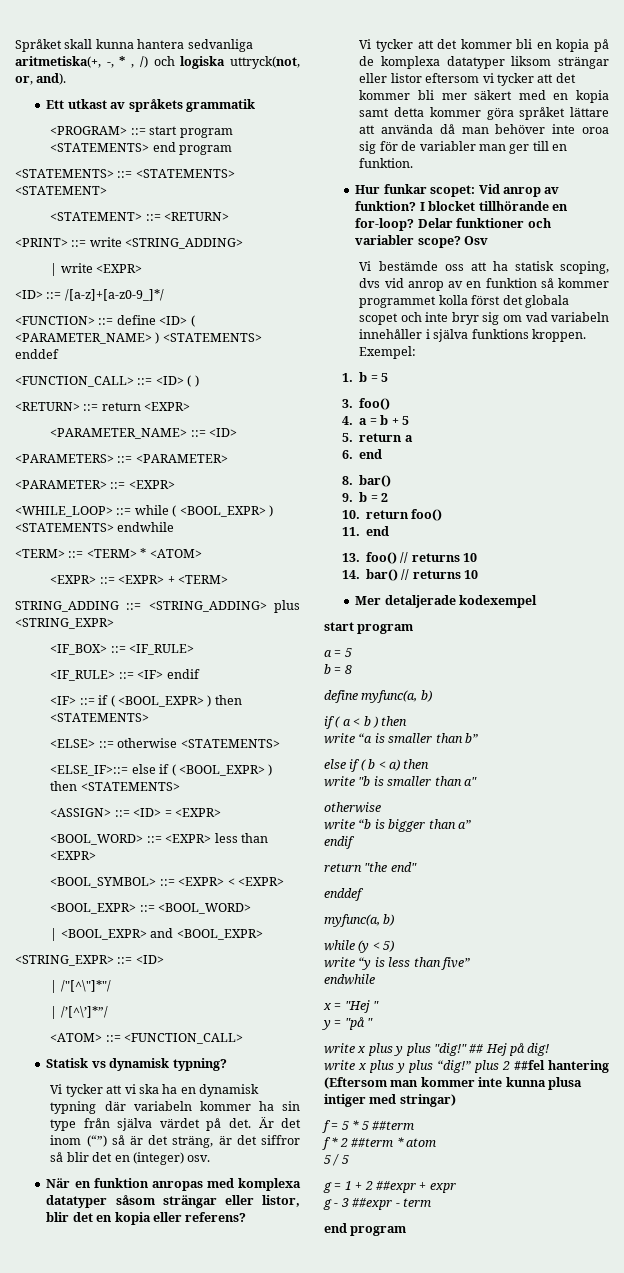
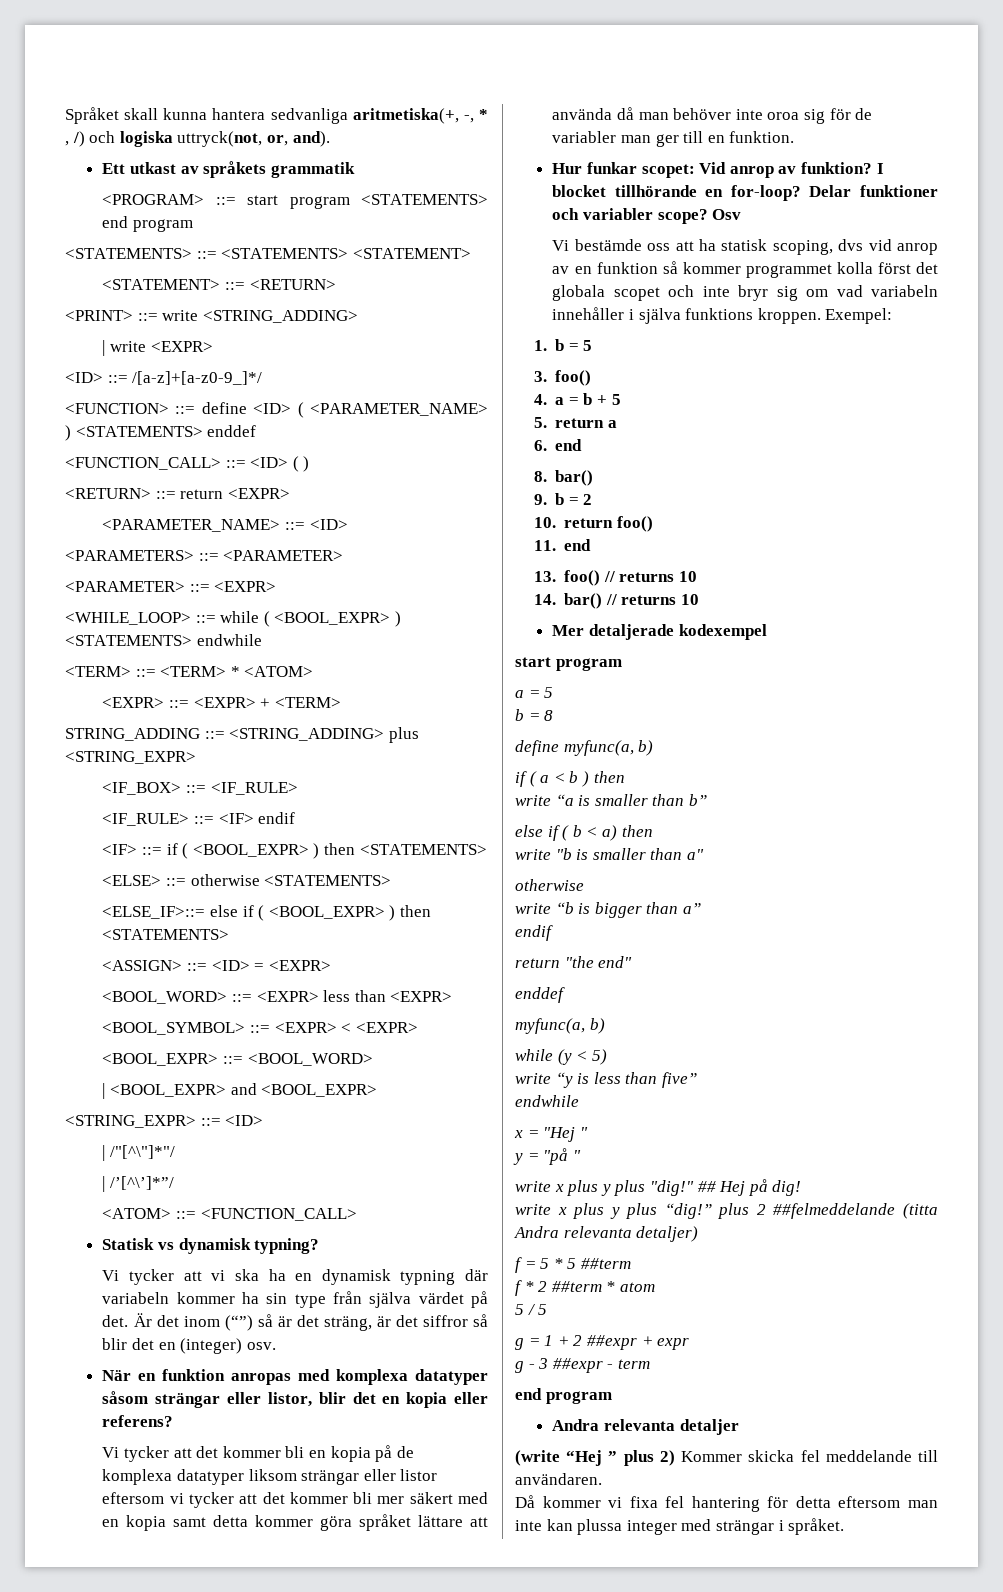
[514,1060,609,1073] [324,1077,582,1090] [324,1094,456,1107] ##fel hantering (Eftersom man kommer inte kunna plusa intiger med stringar) -> [773,1203,938,1219] [514,1226,699,1242] ##felmeddelande (titta Andra relevanta detaljer)
(407, 1231) none -> [552,1419,739,1435] [515,1450,938,1466] [515,1473,602,1485] [515,1495,938,1512] [515,1518,845,1535] // Andra relevanta detaljer // (write “Hej ” plus 2) Kommer skicka fel meddelande till användaren. // Då kommer vi fixa fel hantering för detta eftersom man inte kan plussa integer med strängar i språket.

